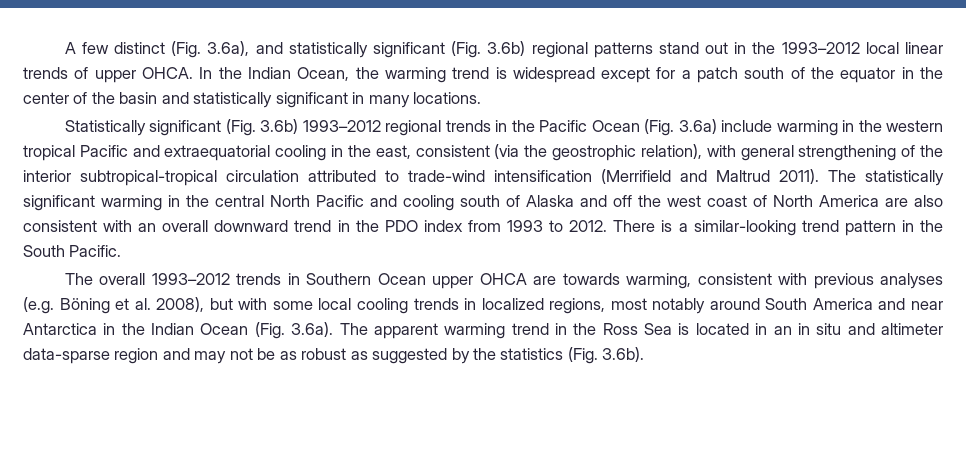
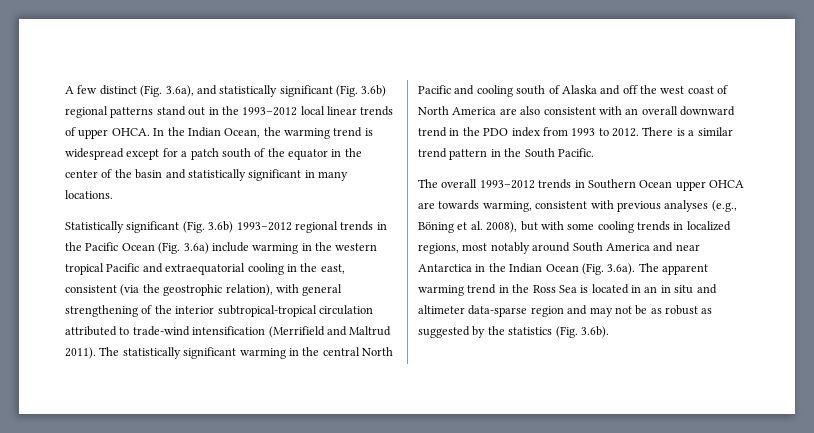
[693,220,796,236] similar-looking -> [697,127,733,136] similar
[23,297,54,314] (e.g. -> [711,200,737,212] (e.g.,
[318,298,352,310] local -> (595, 226) none

